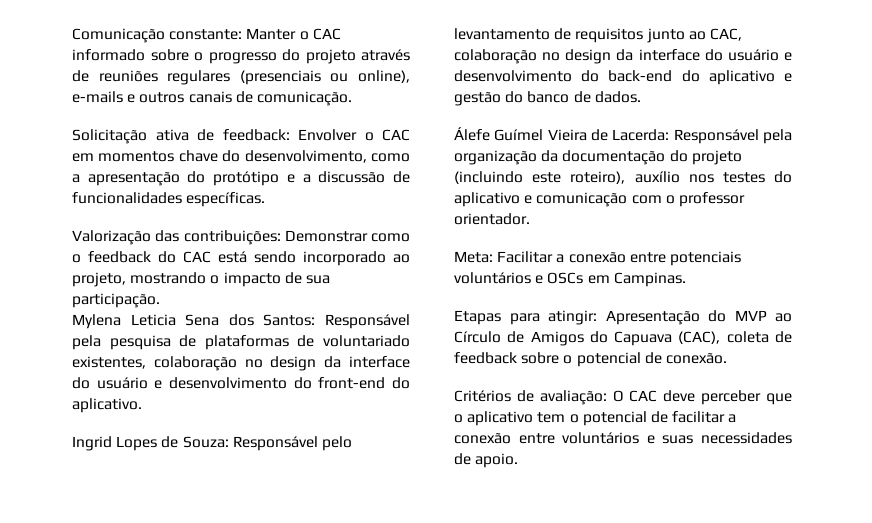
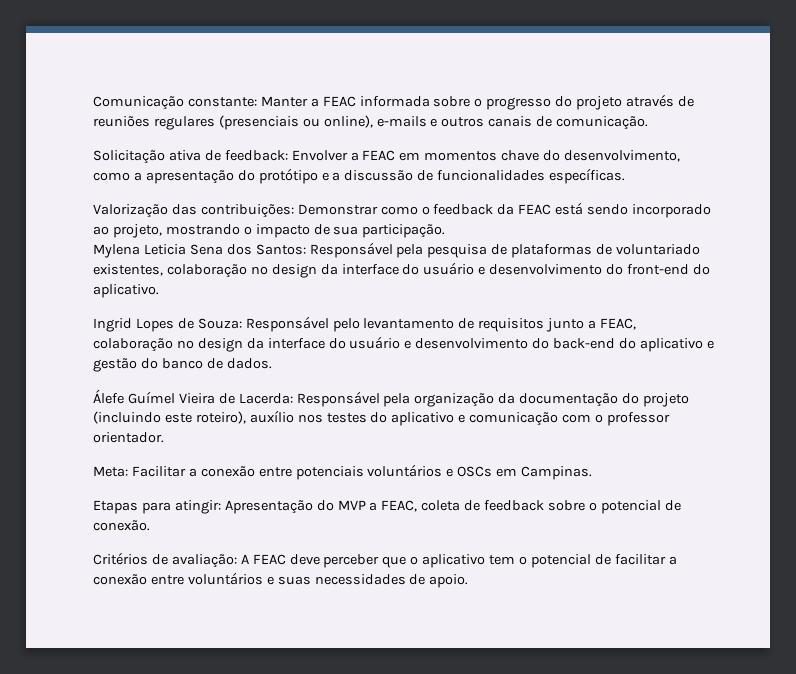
[299,28,341,40] [72,49,145,61] o CAC informado -> [310,96,430,107] a FEAC informada
[364,129,410,141] o CAC -> [350,150,396,161] a FEAC
[158,251,211,263] do CAC -> [497,204,552,215] da FEAC
[688,28,742,41] ao CAC, -> [588,318,637,330] a FEAC,
[775,313,792,322] [454,331,721,346] ao Círculo de Amigos do Capuava (CAC), -> [369,500,418,512] a FEAC,
[612,390,658,402] O CAC -> [240,554,286,565] A FEAC

